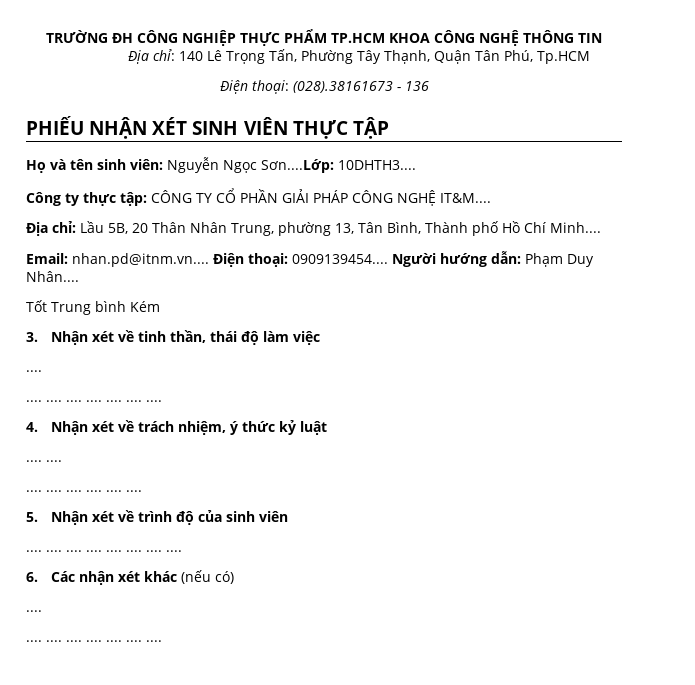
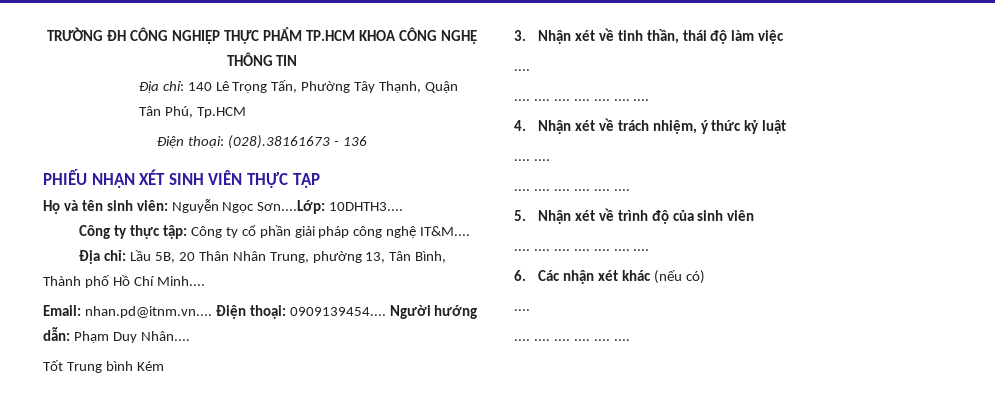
[151,188,436,206] CÔNG TY CỔ PHẦN GIẢI PHÁP CÔNG NGHỆ -> [190,225,417,238] Công ty cổ phần giải pháp công nghệ
[166,550,182,552] .... -> (650, 250) none
[146,640,162,642] .... -> (630, 340) none

